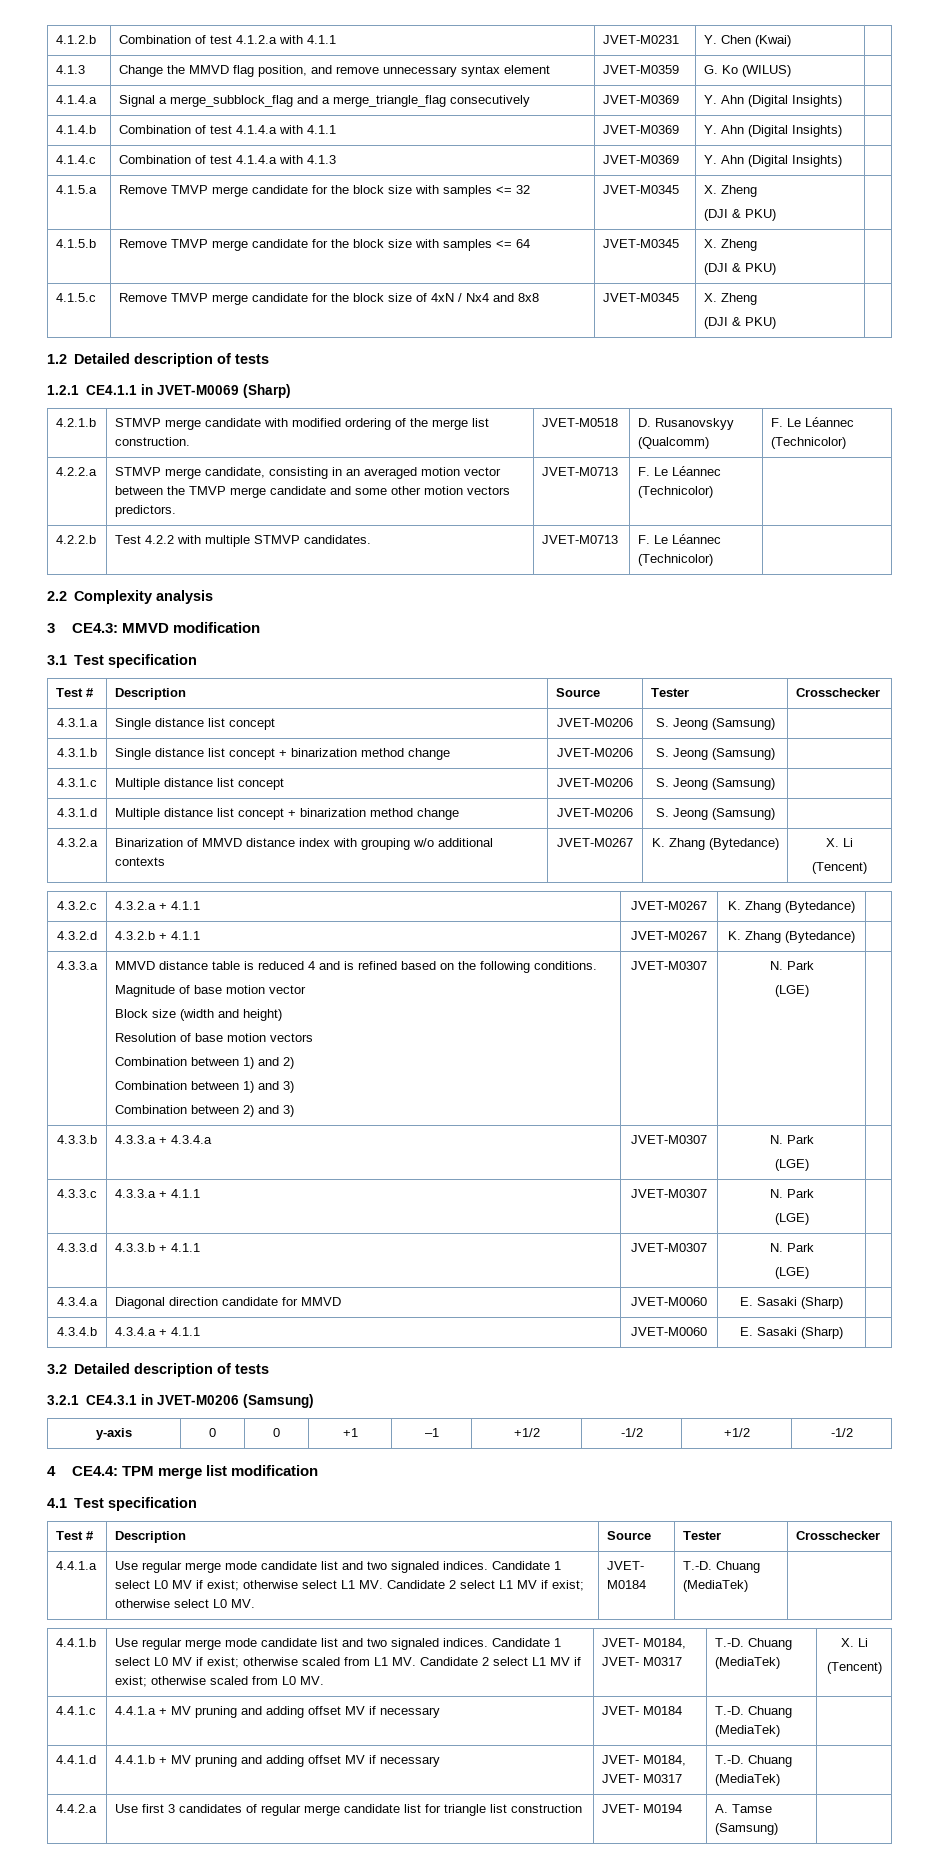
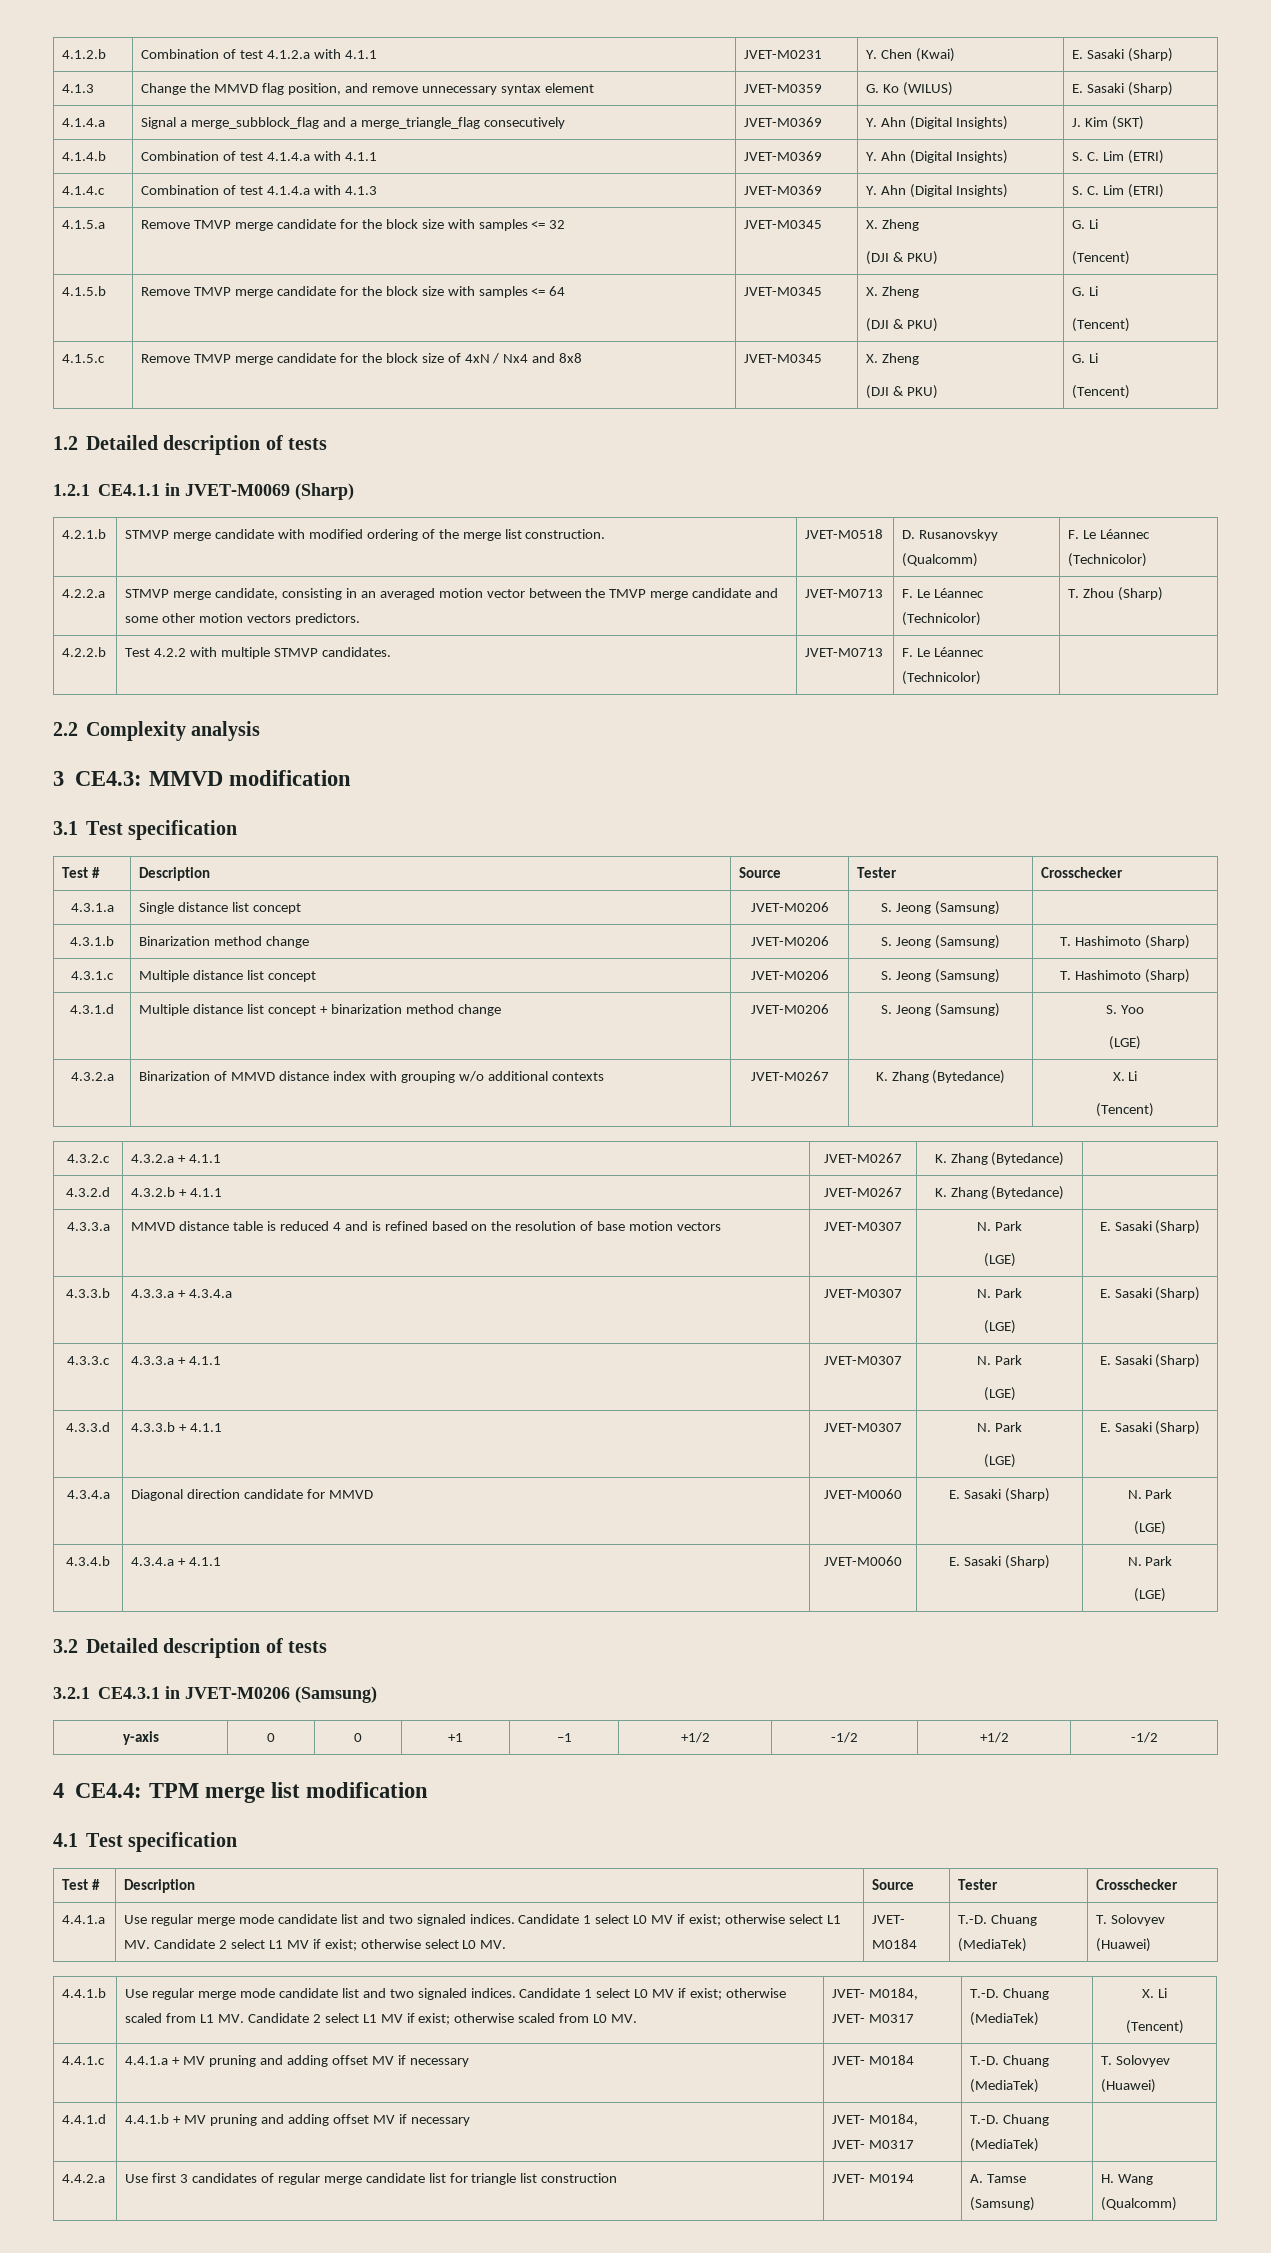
(792, 41) none -> [1072,48,1174,62] E. Sasaki (Sharp)
(792, 71) none -> [1072,82,1174,96] E. Sasaki (Sharp)
(843, 101) none -> [1072,116,1145,130] J. Kim (SKT)
(843, 131) none -> [1072,150,1165,164] S. C. Lim (ETRI)
(843, 161) none -> [1072,184,1165,198] S. C. Lim (ETRI)
(777, 215) none -> [1072,219,1099,229] [1072,251,1131,265] G. Li // (Tencent)
(777, 269) none -> [1072,286,1099,296] [1072,318,1131,332] G. Li // (Tencent)
(777, 323) none -> [1072,353,1099,363] [1072,385,1131,399] G. Li // (Tencent)
(714, 492) none -> [1068,587,1164,601] T. Zhou (Sharp)
[115,748,451,760] [557,748,633,757] [655,748,775,760] Single distance list concept + binarization method change | JVET-M0206 | S. Jeong (Samsung) | -> [139,936,310,948] [750,936,829,946] [881,935,1000,949] [1060,935,1190,949] Binarization method change | JVET-M0206 | S. Jeong (Samsung) | T. Hashimoto (Sharp)
(775, 784) none -> [1060,969,1190,983] T. Hashimoto (Sharp)
(775, 814) none -> [1106,1005,1144,1014] [1109,1036,1141,1050] S. Yoo // (LGE)
[480,961,598,973] [115,985,307,997] [115,1009,283,1021] [115,1033,314,1042] [115,1057,295,1069] [115,1081,295,1093] [115,1105,295,1117] [631,961,707,970] [769,961,814,970] [774,985,809,997] following conditions. // Magnitude of base motion vector // Block size (width and height) // Resolution of base motion vectors // Combination between 1) and 2) // Combination between 1) and 3) // Combination between 2) and 3) | JVET-M0307 | N. Park // (LGE) | -> [515,1221,721,1231] [824,1222,902,1231] [977,1221,1022,1231] [983,1253,1016,1267] [1099,1220,1201,1234] resolution of base motion vectors | JVET-M0307 | N. Park // (LGE) | E. Sasaki (Sharp)
(809, 1165) none -> [1099,1287,1201,1301] E. Sasaki (Sharp)
(809, 1219) none -> [1099,1354,1201,1368] E. Sasaki (Sharp)
(809, 1273) none -> [1099,1421,1201,1435] E. Sasaki (Sharp)
(843, 1303) none -> [1127,1489,1173,1499] [1134,1521,1166,1535] N. Park // (LGE)
(843, 1333) none -> [1127,1556,1173,1566] [1134,1588,1166,1602] N. Park // (LGE)
(749, 1586) none -> [1096,1914,1166,1926] [1096,1938,1152,1952] T. Solovyev (Huawei)
(781, 1731) none -> [1101,2055,1171,2067] [1101,2079,1157,2093] T. Solovyev (Huawei)
(779, 1829) none -> [1101,2174,1154,2185] [1101,2197,1178,2211] H. Wang (Qualcomm)

